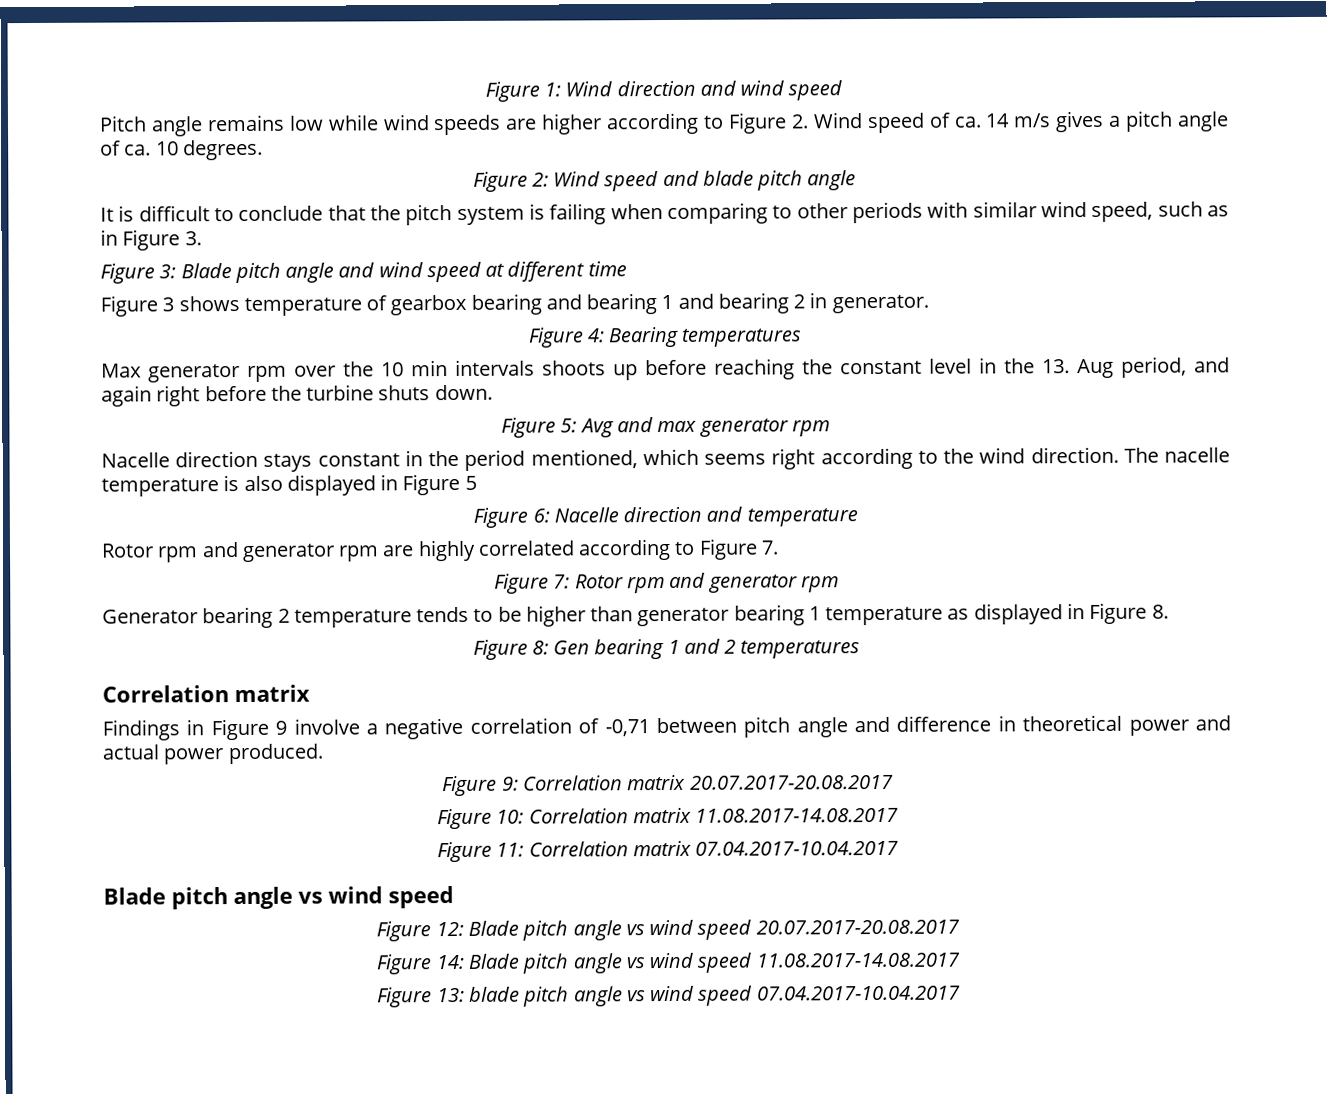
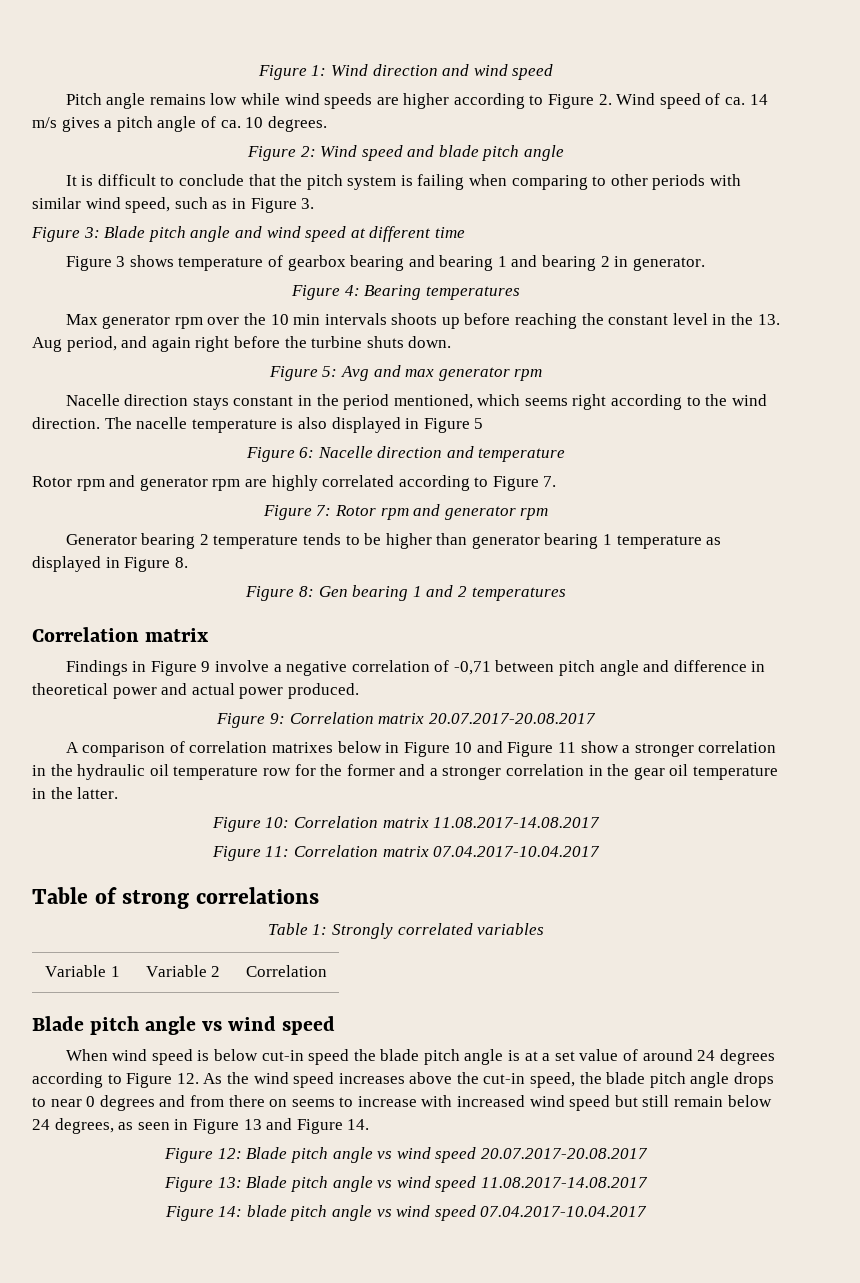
(894, 782) none -> [65,741,777,757] [32,764,779,780] [32,787,119,799] // A comparison of correlation matrixes below in Figure 10 and Figure 11 show a stronger correlation in the hydraulic oil temperature row for the former and a stronger correlation in the gear oil temperature in the latter.
[103,886,454,910] // Blade pitch angle vs wind speed -> [32,887,319,909] [267,923,545,939] [45,965,120,977] [145,965,221,977] [245,965,327,977] [32,1016,336,1035] [65,1049,775,1065] [32,1072,775,1088] [32,1095,772,1111] [32,1118,370,1134] // Table of strong correlations // Table 1: Strongly correlated variables // Variable 1 | Variable 2 | Correlation // Blade pitch angle vs wind speed // When wind speed is below cut-in speed the blade pitch angle is at a set value of around 24 degrees according to Figure 12. As the wind speed increases above the cut-in speed, the blade pitch angle drops to near 0 degrees and from there on seems to increase with increased wind speed but still remain below 24 degrees, as seen in Figure 13 and Figure 14.
[435,954,464,970] 14: -> [217,1177,242,1188] 13:
[436,987,465,1003] 13: -> [218,1206,243,1217] 14:

